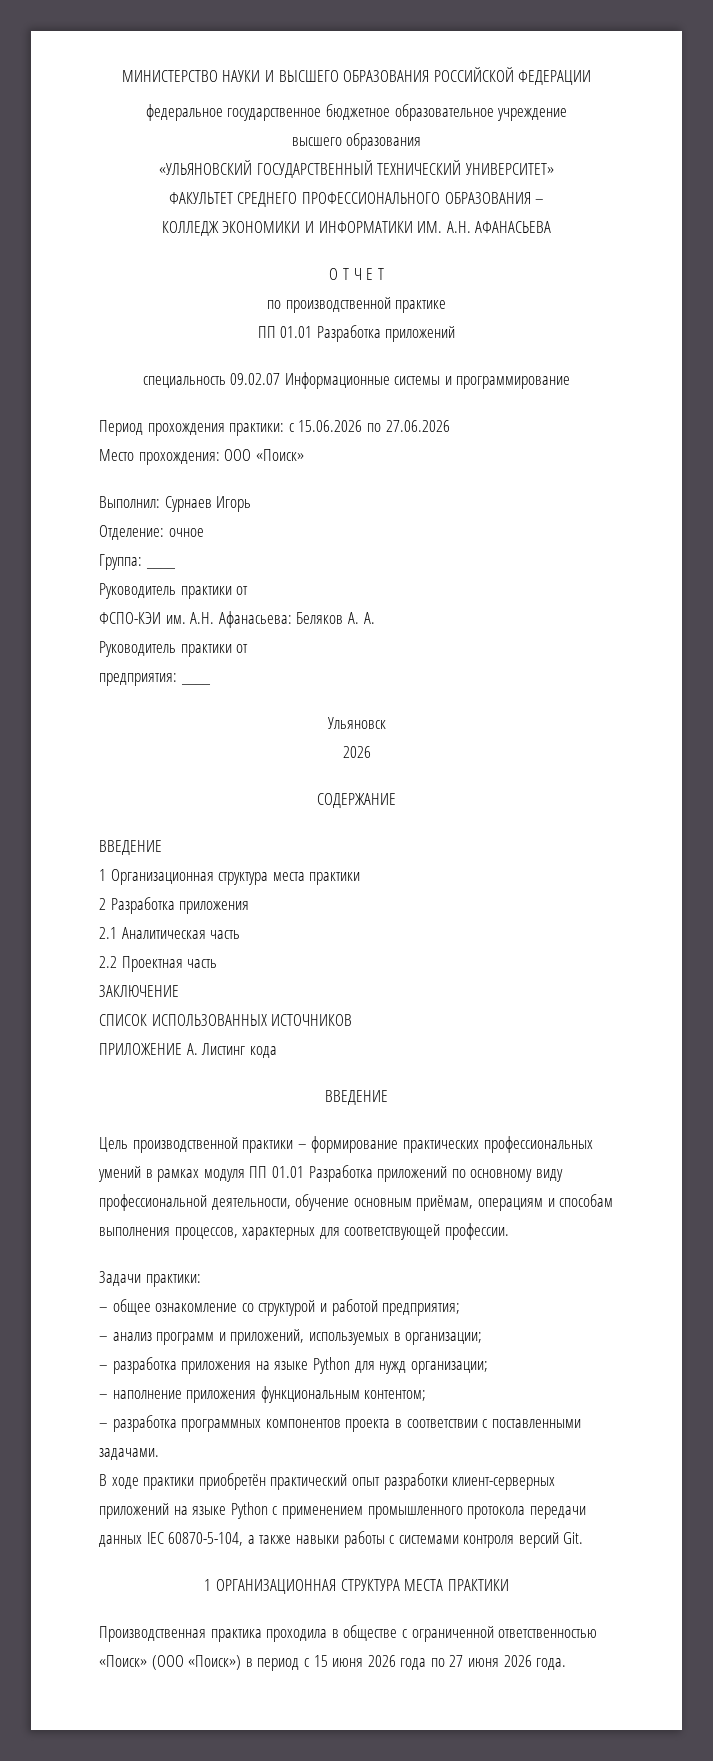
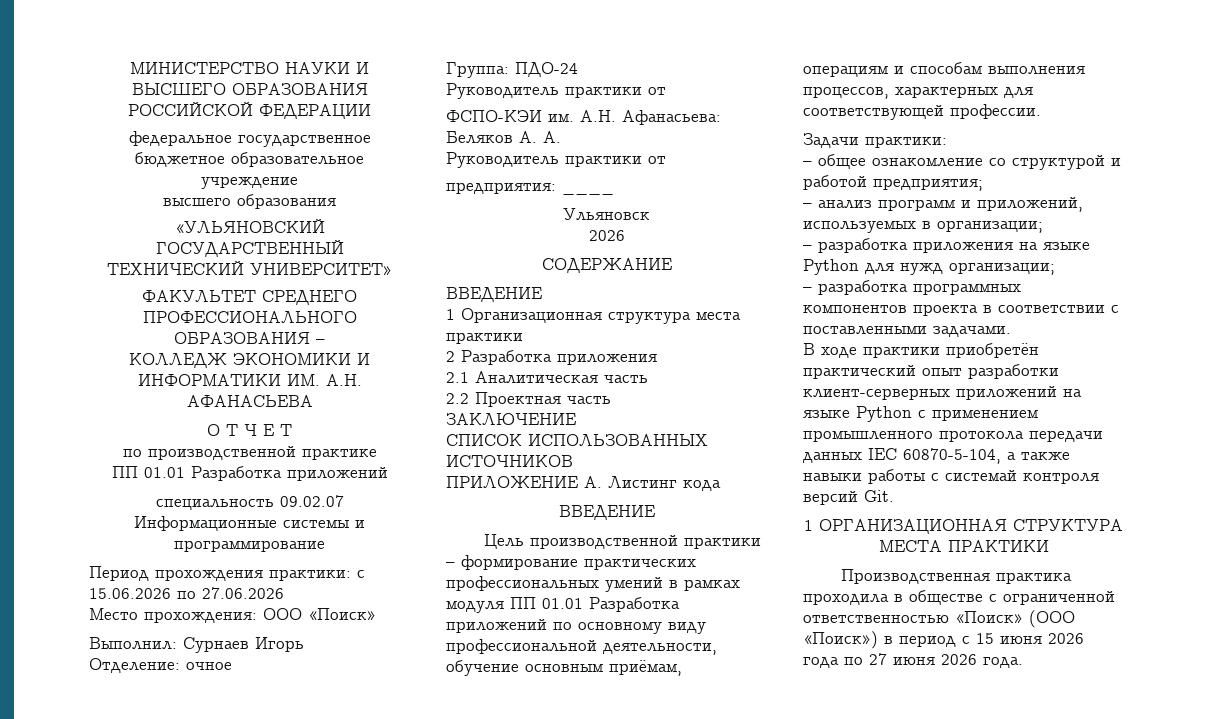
[145,566,176,569] ____ -> [515,62,578,77] ПДО-24
[99,1386,427,1403] // – наполнение приложения функциональным контентом; -> (1055, 268) none
[398,1535,459,1544] системами -> [945,470,1017,481] системай

